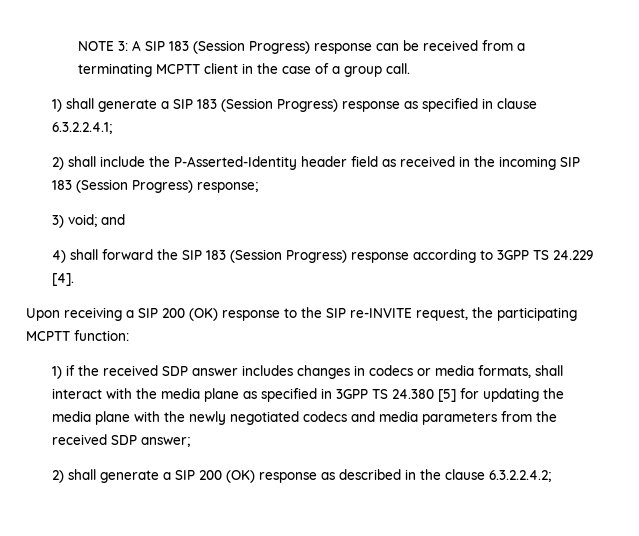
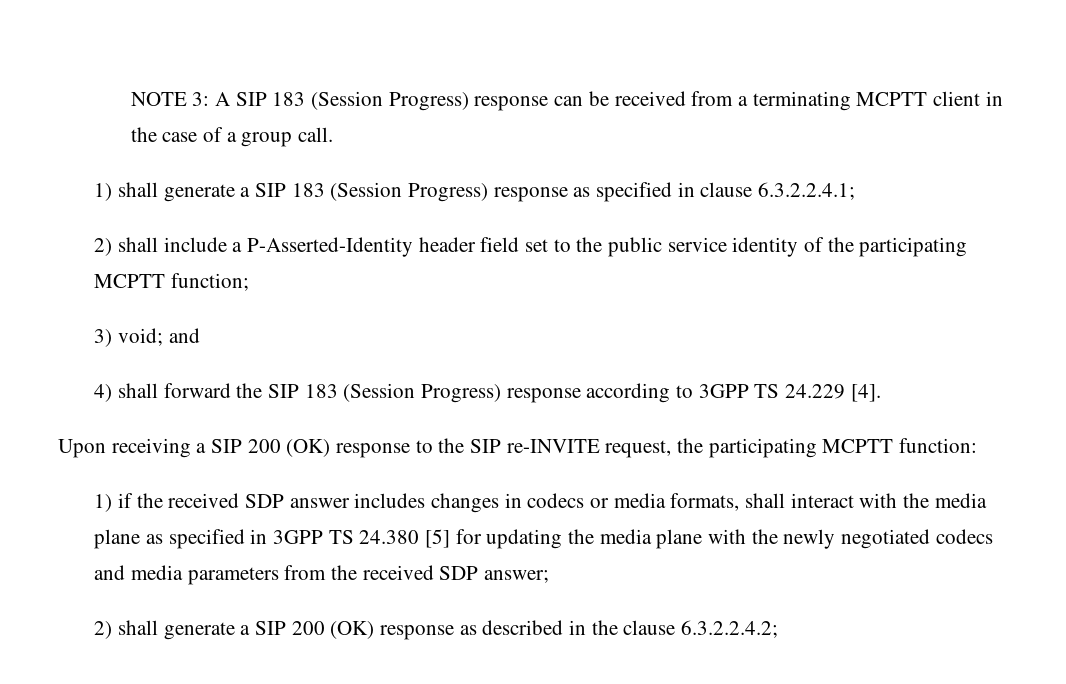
[148,156,170,167] the -> [232,242,243,252] a
[381,156,580,170] [51,179,258,193] as received in the incoming SIP 183 (Session Progress) response; -> [525,237,968,257] [94,273,250,291] set to the public service identity of the participating MCPTT function;

